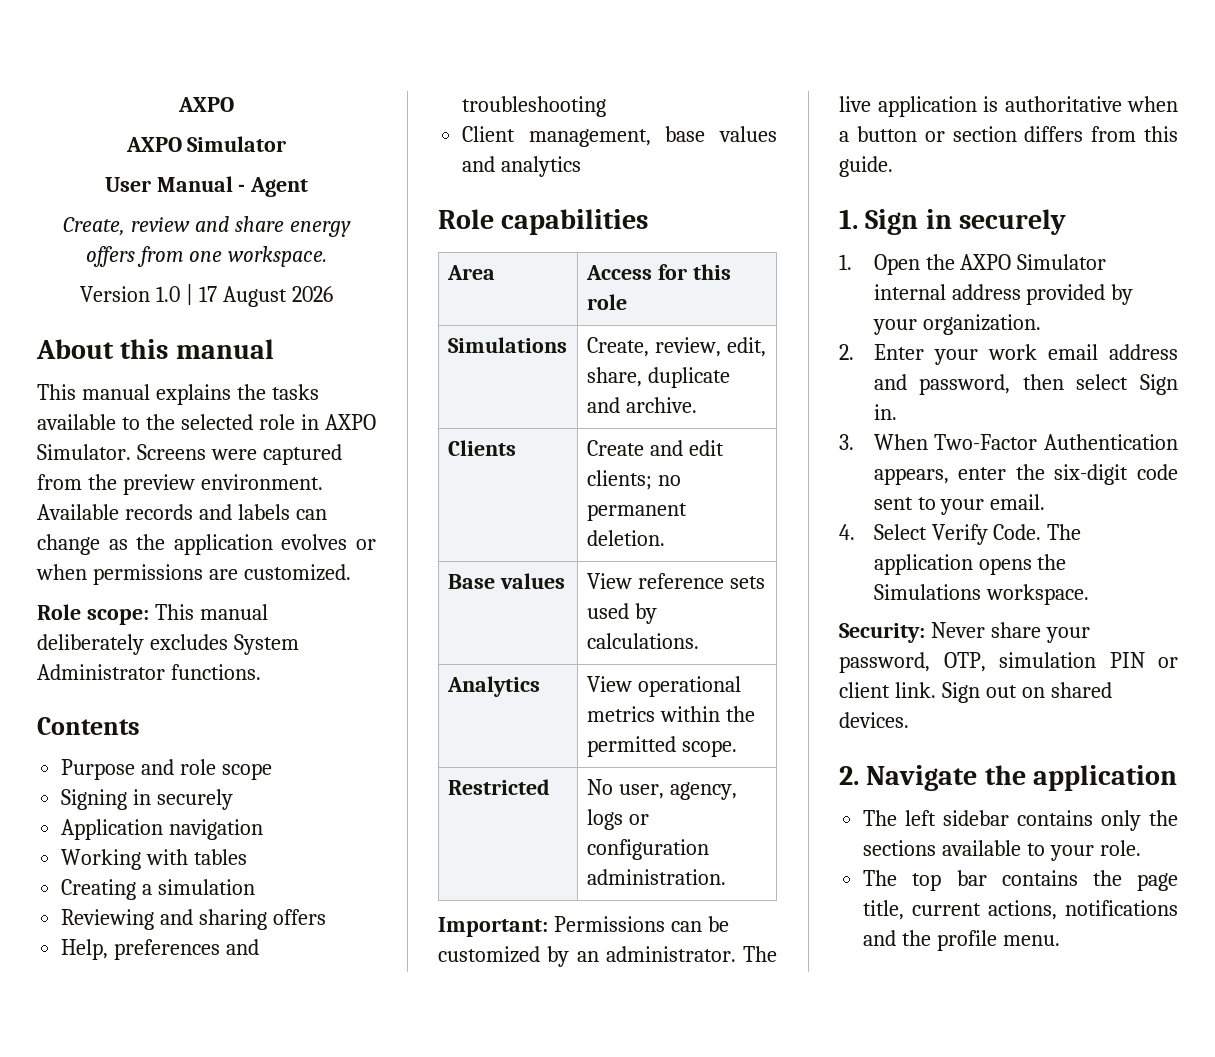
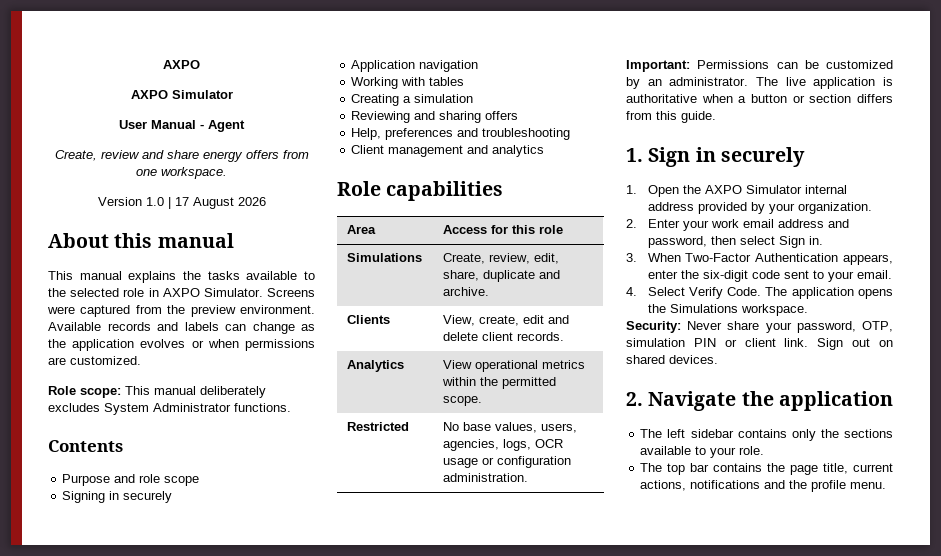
[528,126,777,147] management, base values -> [388,145,464,157] management
[586,440,724,456] [586,470,681,490] [586,503,687,521] [586,530,665,546] [447,573,565,589] [586,573,765,589] [586,603,657,624] [586,633,699,649] Create and edit clients; no permanent deletion. // Base values | View reference sets used by calculations. -> [443,315,570,326] [443,332,565,341] View, create, edit and delete client records.
[618,782,737,800] [586,809,623,830] user, agency, logs -> [463,422,578,433] [443,439,564,451] [443,458,479,468] base values, users, agencies, logs, OCR usage

